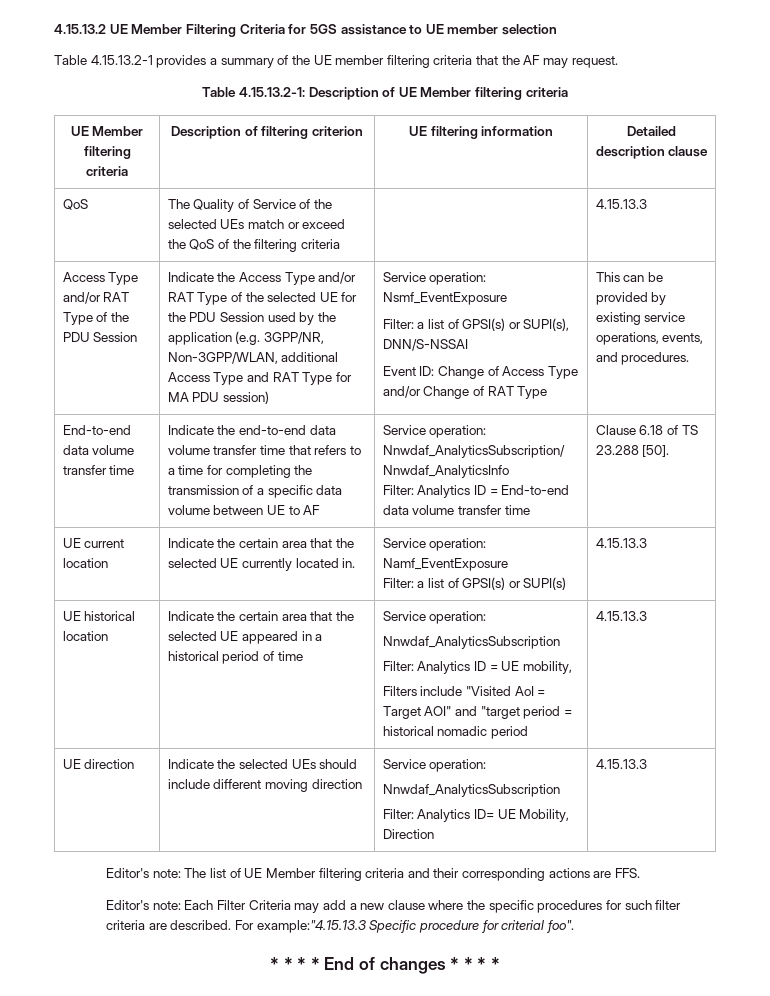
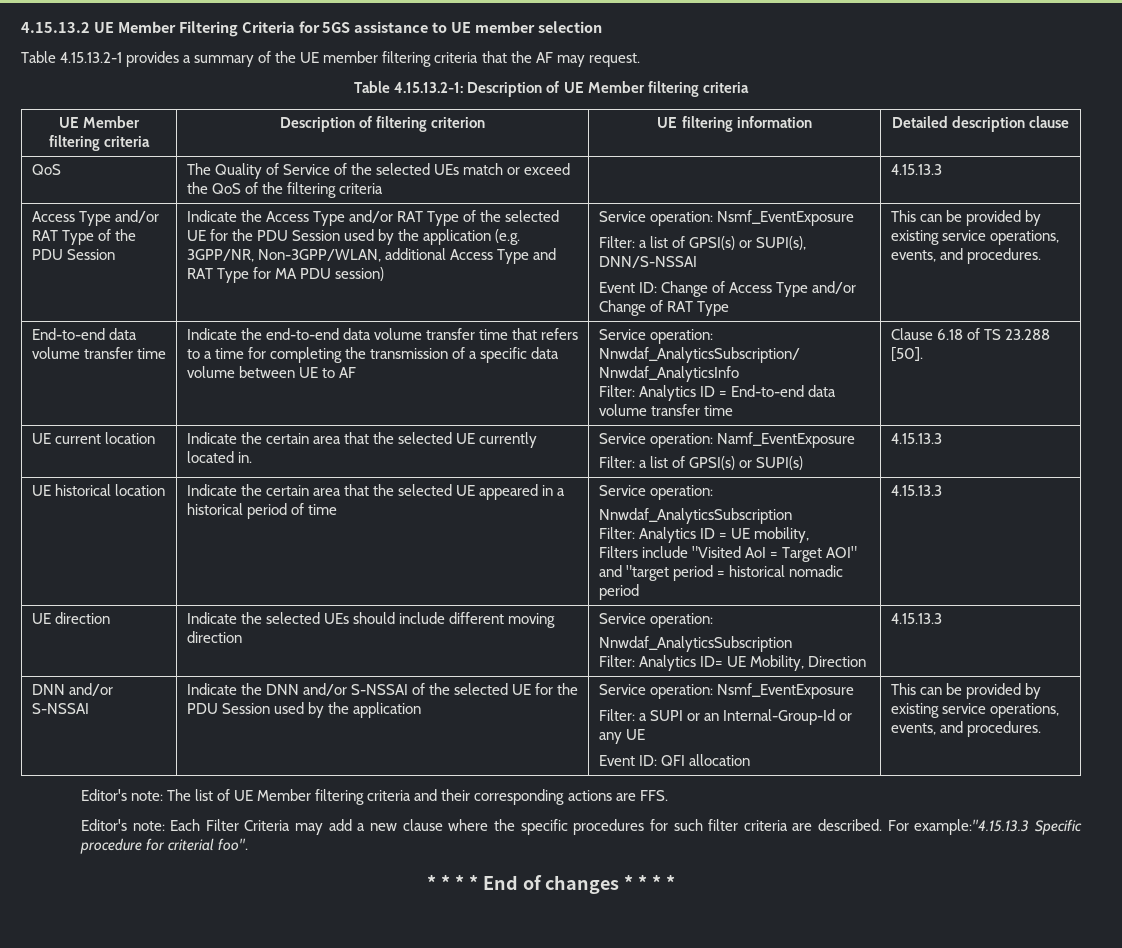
(647, 764) none -> [31,683,113,696] [31,703,89,714] [186,683,579,696] [186,702,421,718] [598,683,854,699] [598,709,852,725] [598,729,645,744] [598,754,750,766] [890,683,1041,699] [890,703,1059,718] [890,721,1041,737] // DNN and/or S-NSSAI | Indicate the DNN and/or S-NSSAI of the selected UE for the PDU Session used by the application | Service operation: Nsmf_EventExposure // Filter: a SUPI or an Internal-Group-Id or any UE // Event ID: QFI allocation | This can be provided by existing service operations, events, and procedures.

